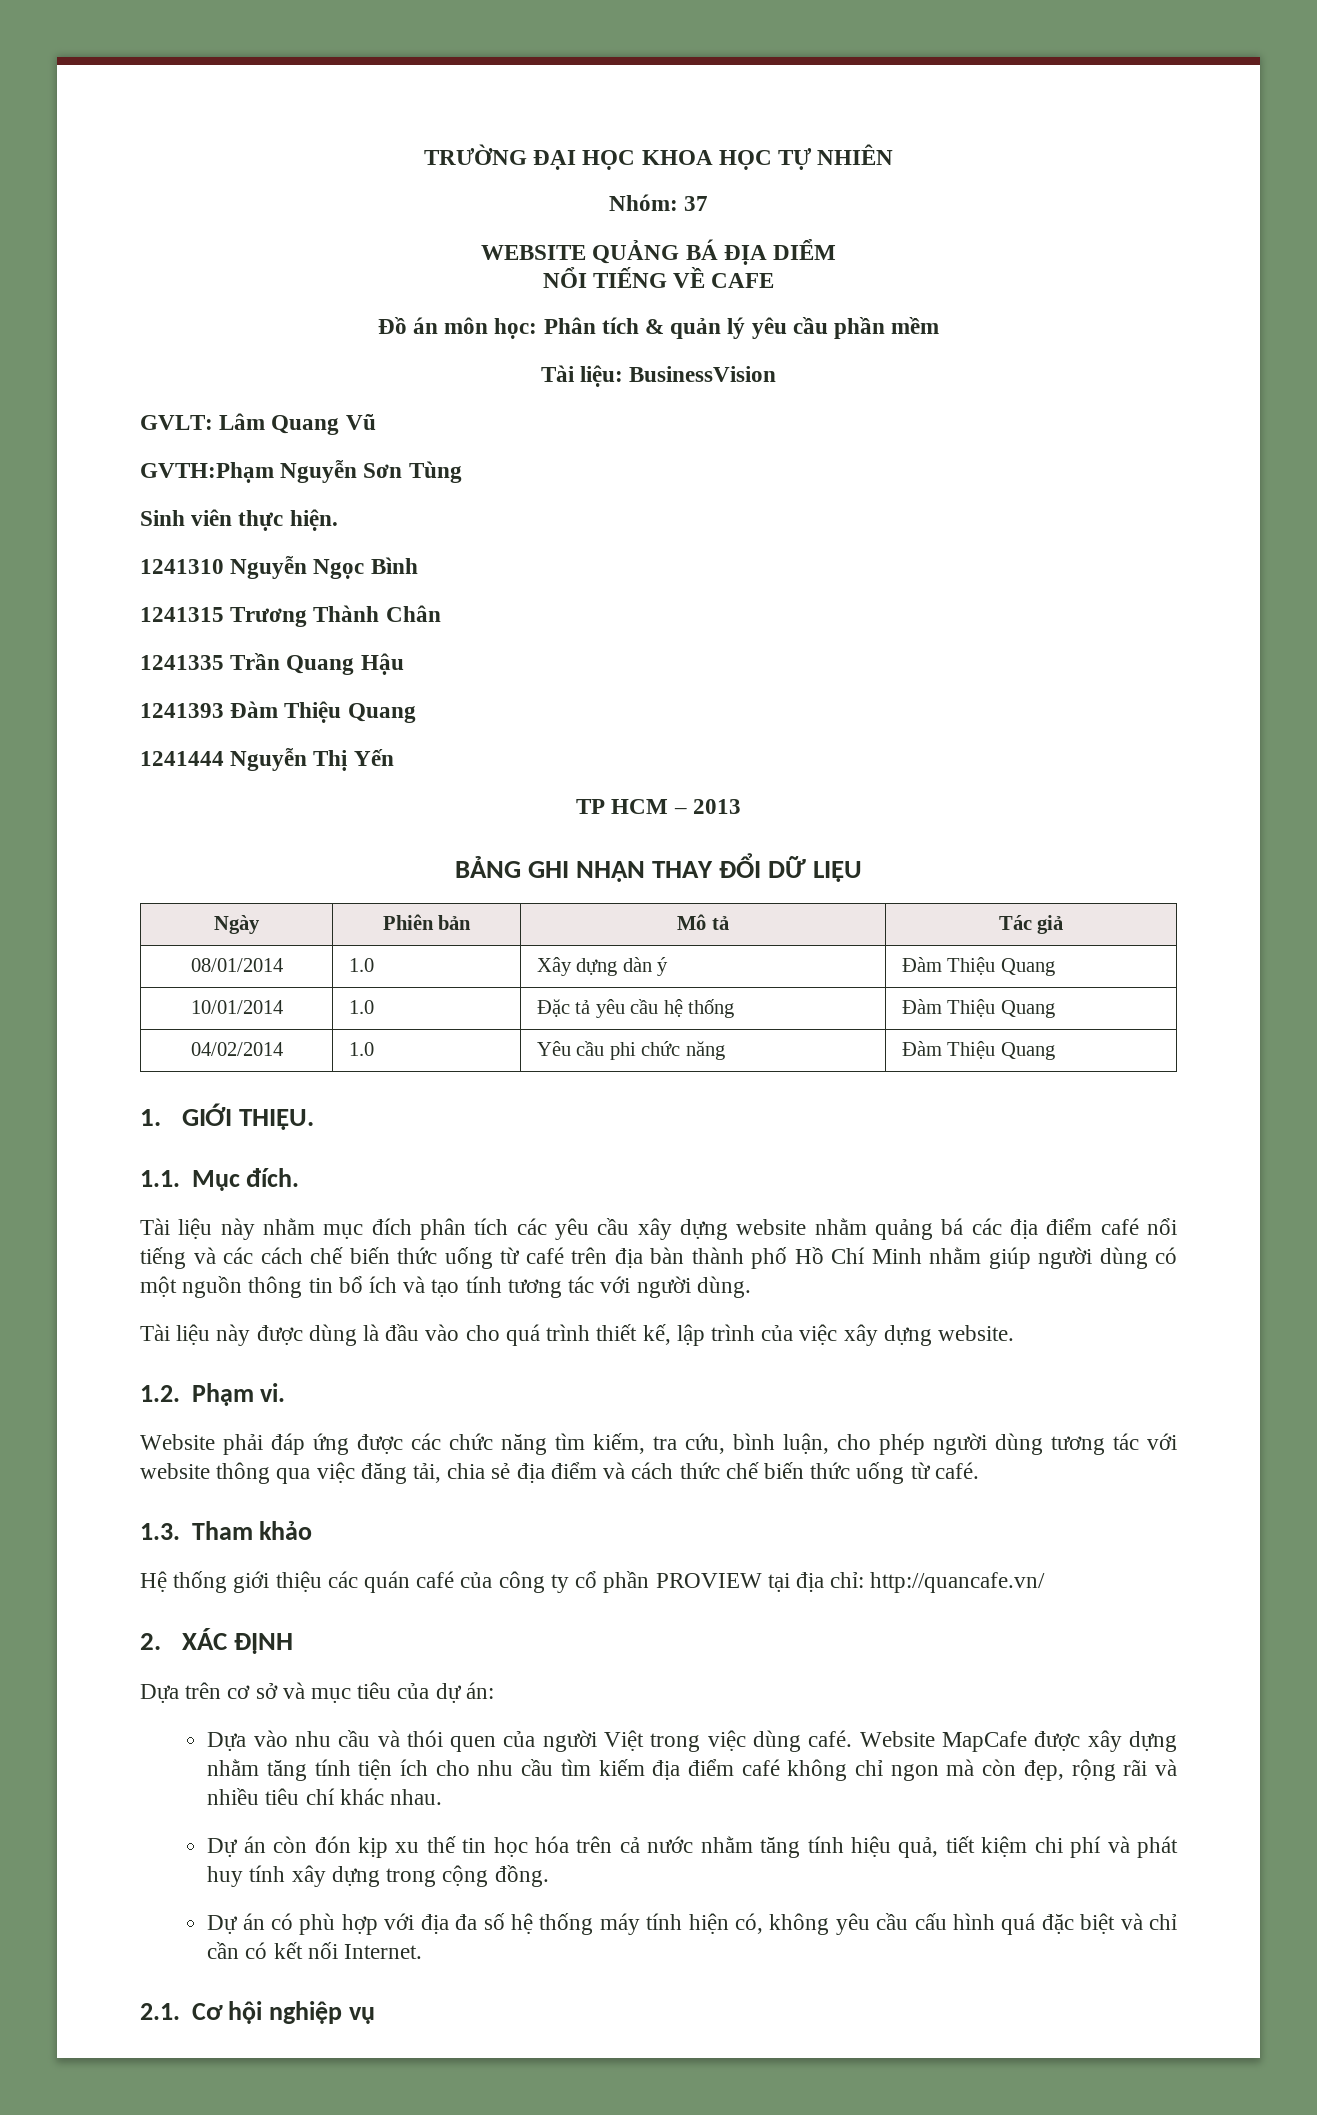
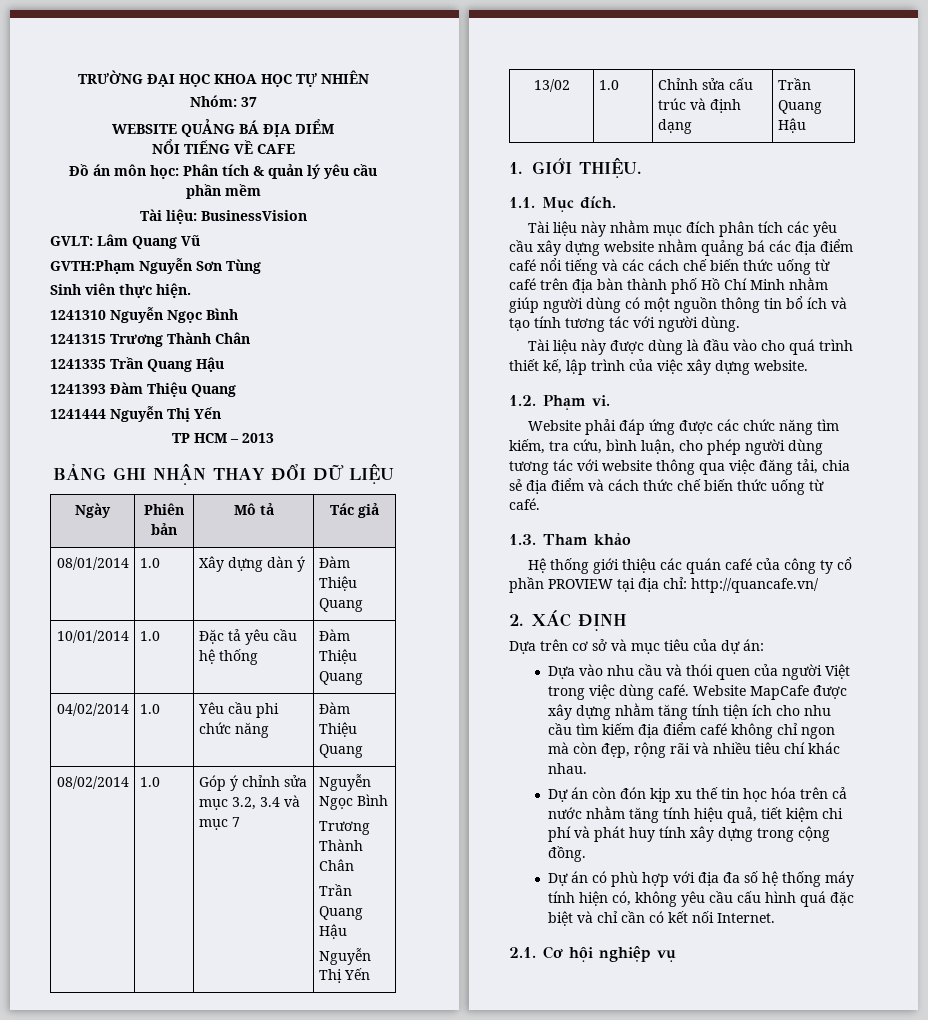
(1055, 1051) none -> [56,776,129,789] [139,777,160,787] [198,775,307,791] [198,795,300,810] [198,817,240,830] [318,774,371,791] [318,794,388,810] [318,821,370,835] [318,839,363,851] [318,859,354,871] [318,884,352,896] [318,906,363,920] [318,924,347,939] [318,948,371,965] [318,968,370,983] [533,79,570,92] [598,80,619,90] [657,78,753,90] [657,98,741,113] [657,119,692,134] [777,78,811,90] [777,100,822,114] [777,118,806,133] // 08/02/2014 | 1.0 | Góp ý chỉnh sửa mục 3.2, 3.4 và mục 7 | Nguyễn Ngọc Bình // Trương Thành Chân // Trần Quang Hậu // Nguyễn Thị Yến // 13/02 | 1.0 | Chỉnh sửa cấu trúc và định dạng | Trần Quang Hậu

